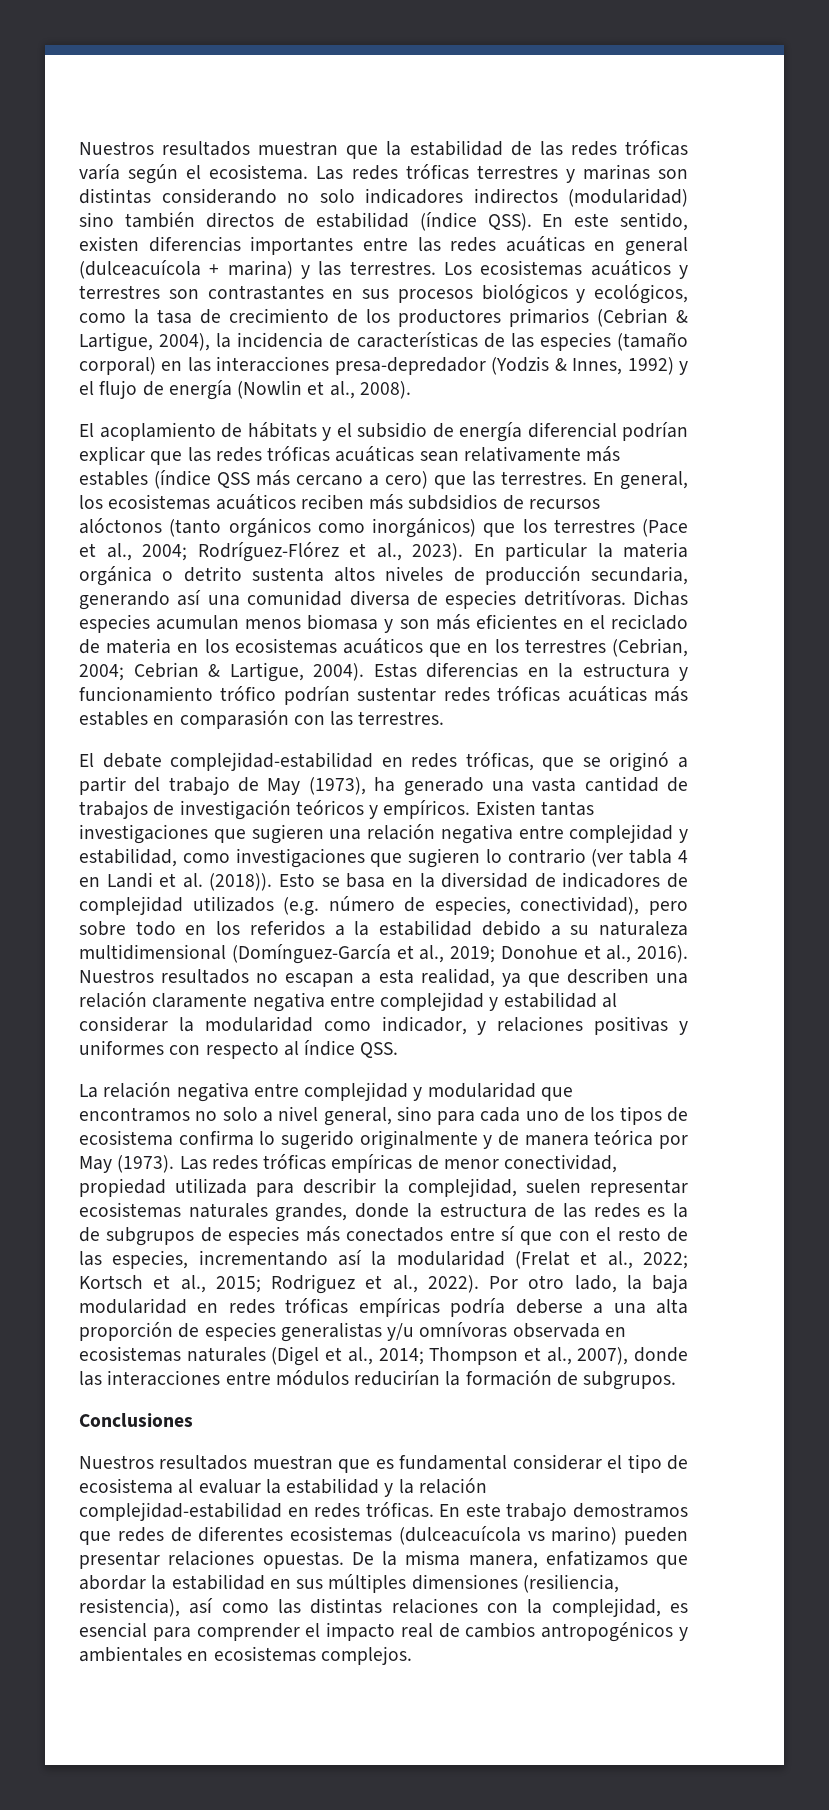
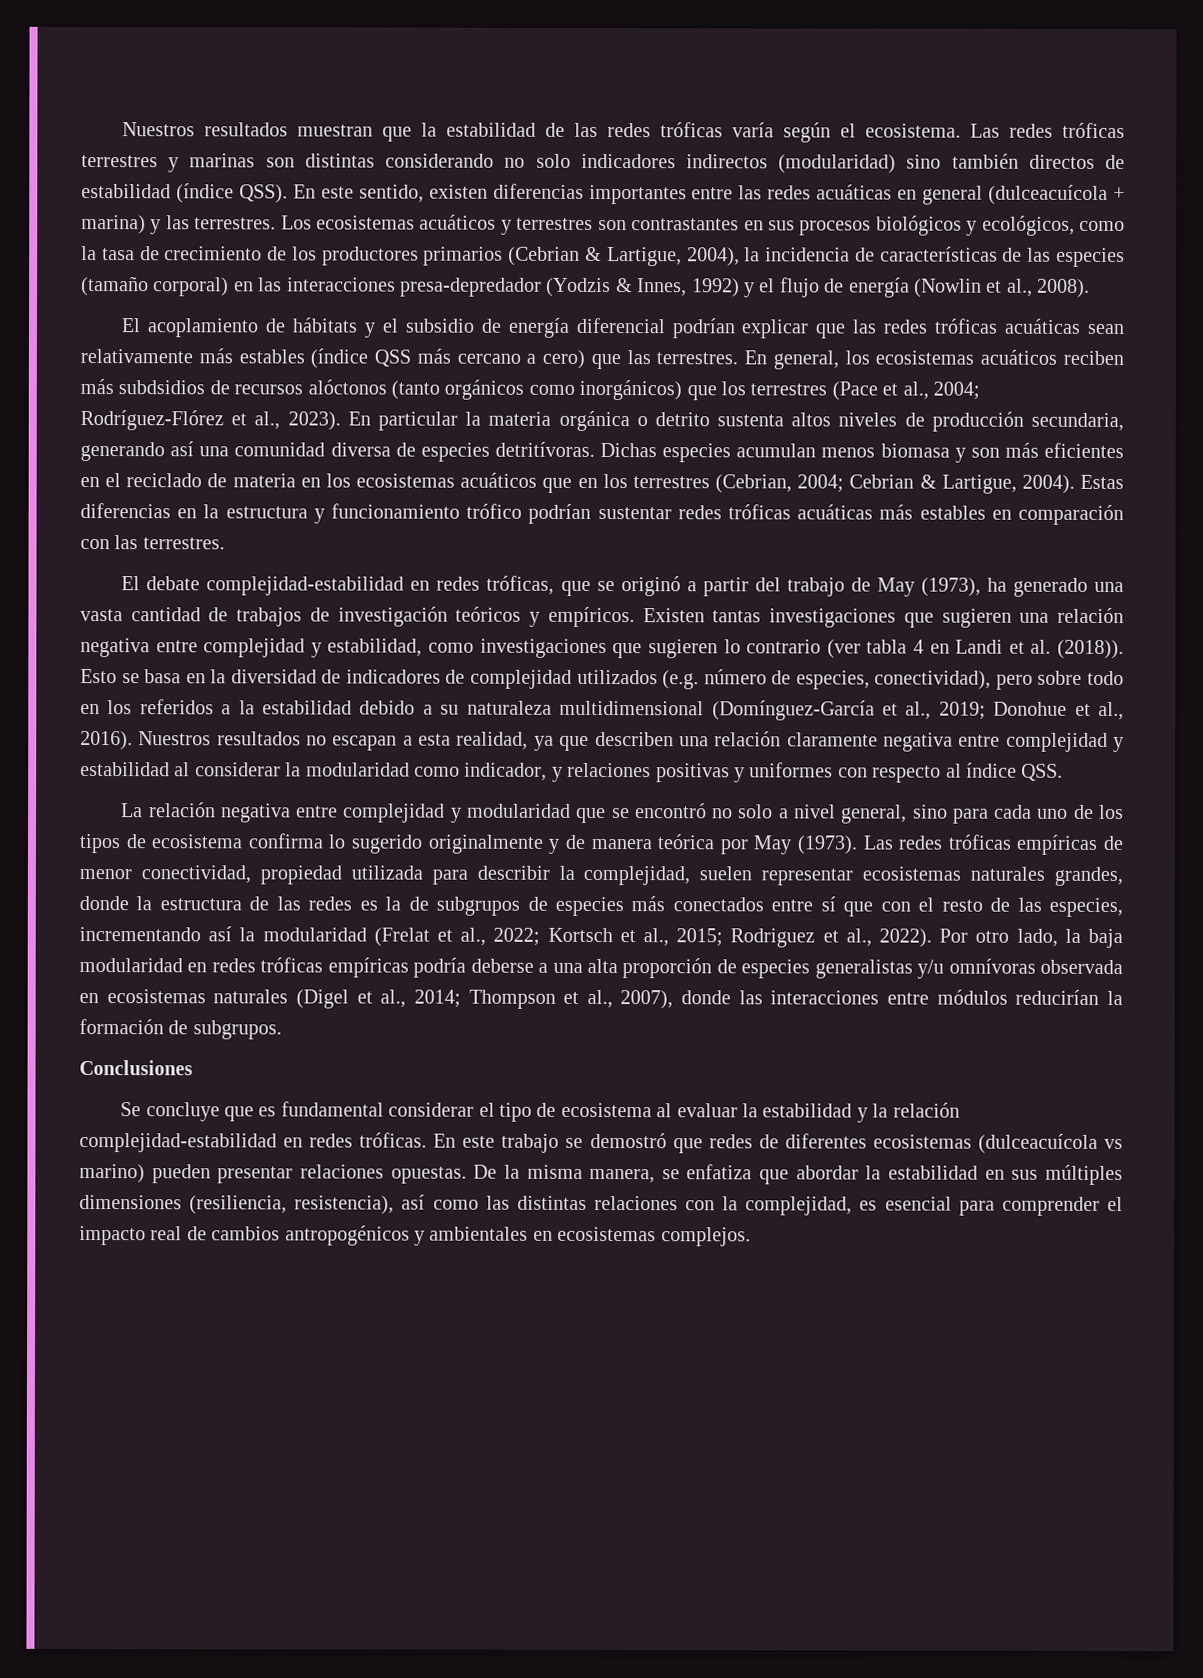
[179,710,289,729] comparasión -> [1018,504,1125,526] comparación
[79,1107,190,1122] encontramos -> [611,803,707,819] se encontró
[79,1455,333,1470] Nuestros resultados muestran -> [120,1102,220,1122] Se concluye
[572,1503,688,1518] demostramos -> [565,1132,667,1149] se demostró
[545,1550,648,1566] enfatizamos -> [661,1164,753,1180] se enfatiza

